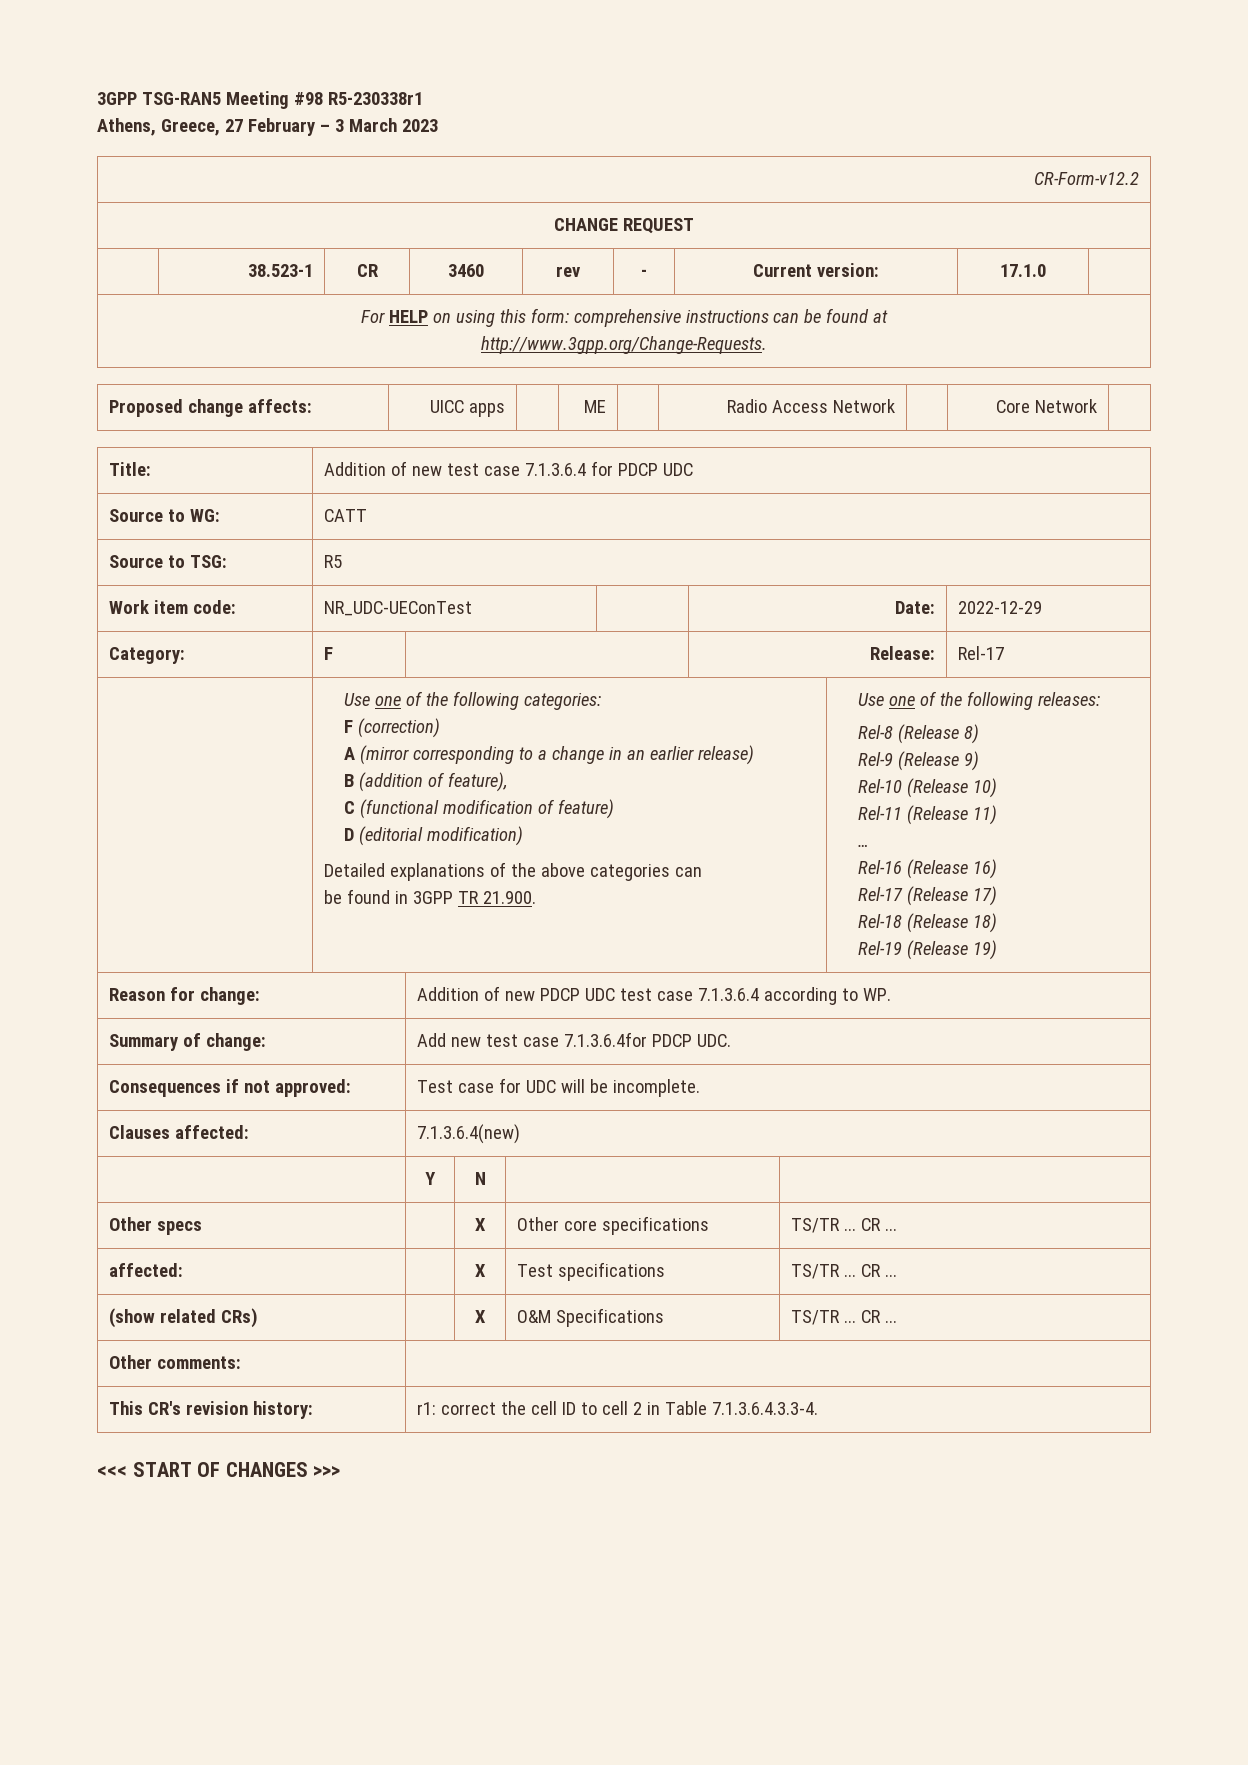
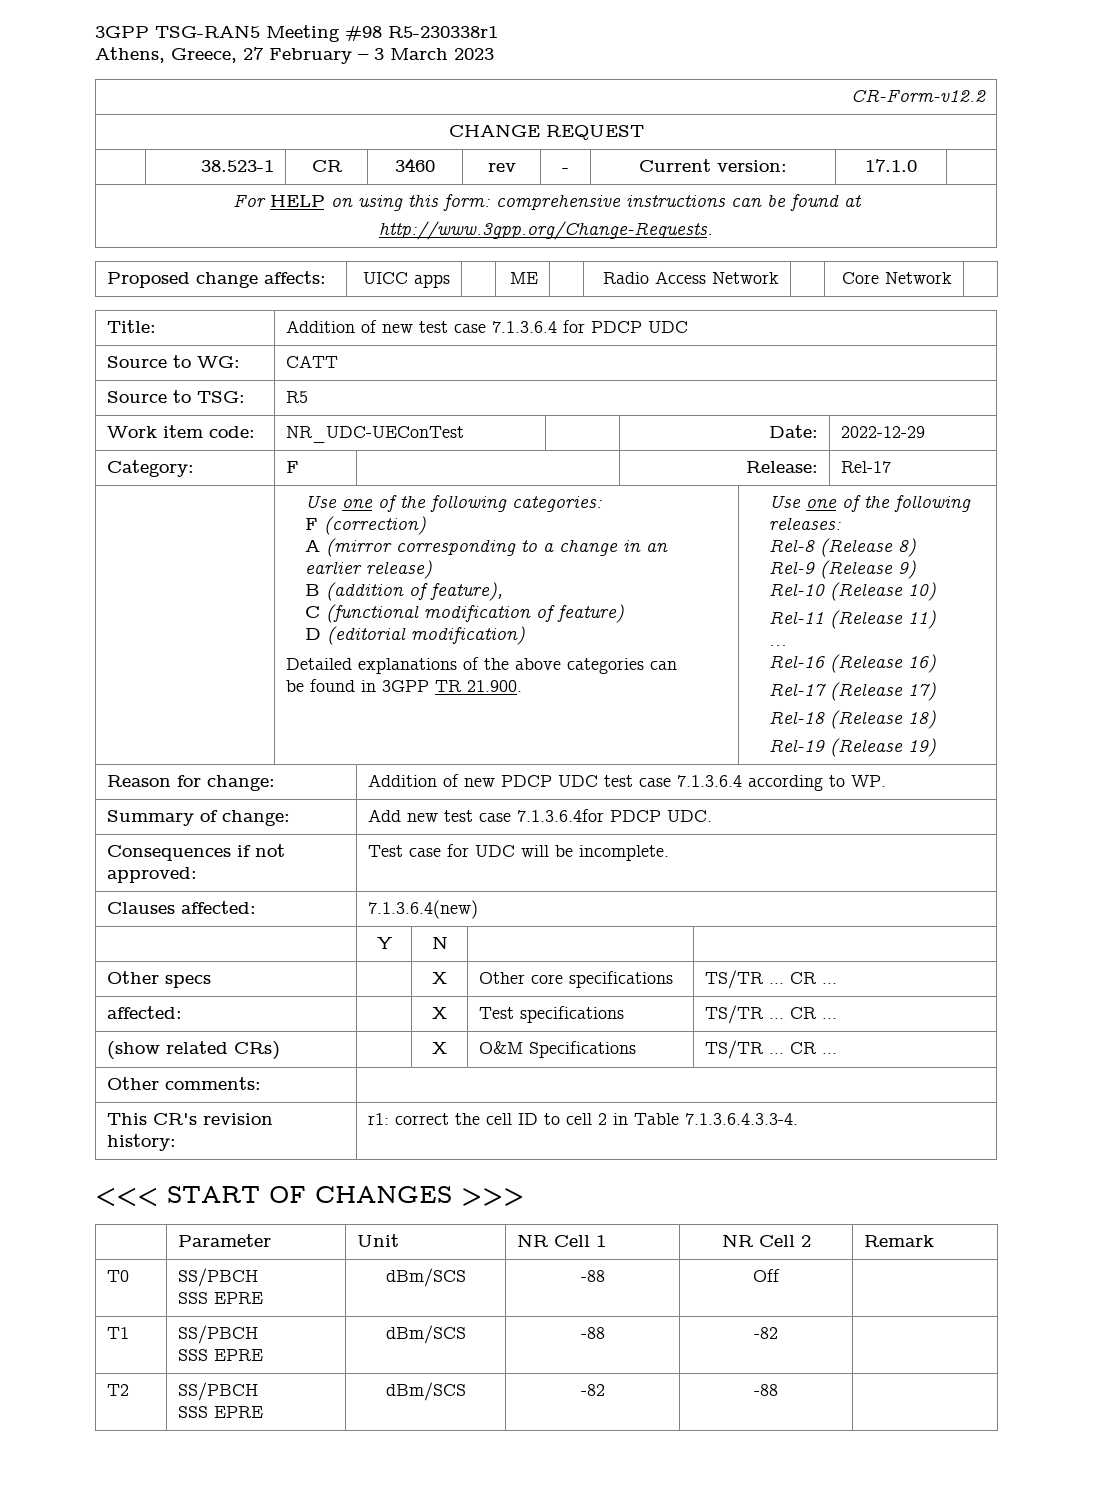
(341, 1471) none -> [178,1234,272,1247] [357,1234,400,1247] [517,1234,607,1247] [721,1234,811,1247] [864,1235,935,1247] [107,1270,130,1282] [178,1268,259,1287] [178,1292,264,1304] [385,1268,466,1287] [580,1270,605,1282] [753,1269,780,1282] [107,1327,130,1339] [178,1325,259,1344] [178,1349,264,1361] [385,1325,466,1344] [580,1327,605,1339] [754,1327,778,1339] [107,1384,130,1396] [178,1382,259,1401] [178,1406,264,1418] [385,1382,466,1401] [580,1384,605,1396] [754,1384,778,1396] // | Parameter | Unit | NR Cell 1 | NR Cell 2 | Remark // T0 | SS/PBCH // SSS EPRE | dBm/SCS | -88 | Off | // T1 | SS/PBCH // SSS EPRE | dBm/SCS | -88 | -82 | // T2 | SS/PBCH // SSS EPRE | dBm/SCS | -82 | -88 |

